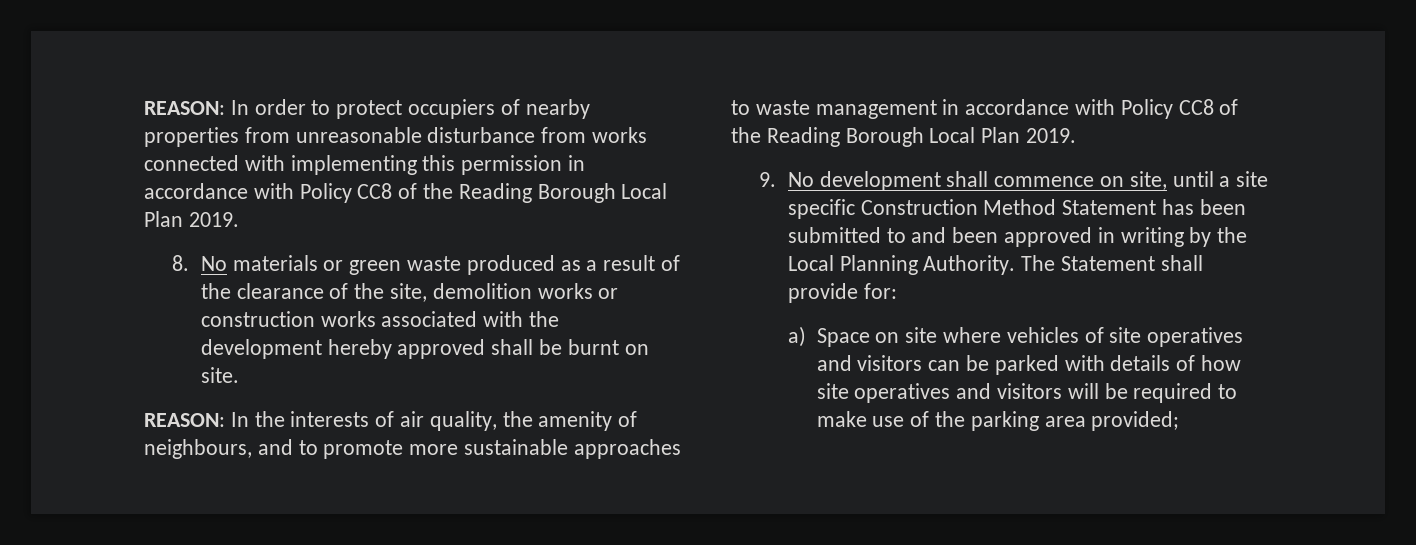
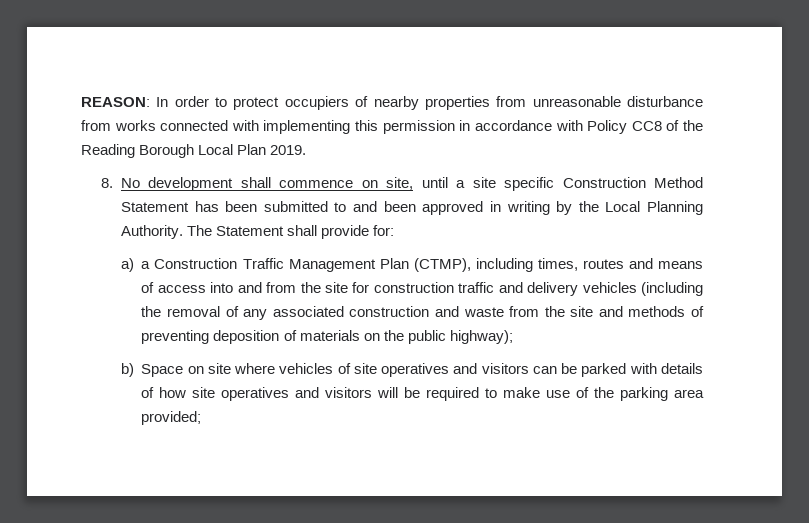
[232,255,681,275] [200,283,619,302] [200,311,560,327] [200,339,649,359] [200,367,239,383] [144,411,638,431] [144,439,681,459] [731,99,1239,119] [731,127,1077,147] [759,172,814,187] materials or green waste produced as a result of the clearance of the site, demolition works or construction works associated with the development hereby approved shall be burnt on site. // REASON: In the interests of air quality, the amenity of neighbours, and to promote more sustainable approaches to waste management in accordance with Policy CC8 of the Reading Borough Local Plan 2019. // 9. No -> (140, 183) none
(806, 336) none -> [141,258,703,272] [141,282,703,296] [141,306,704,320] [141,330,513,344] [120,363,134,377] a Construction Traffic Management Plan (CTMP), including times, routes and means of access into and from the site for construction traffic and delivery vehicles (including the removal of any associated construction and waste from the site and methods of preventing deposition of materials on the public highway); // b)

